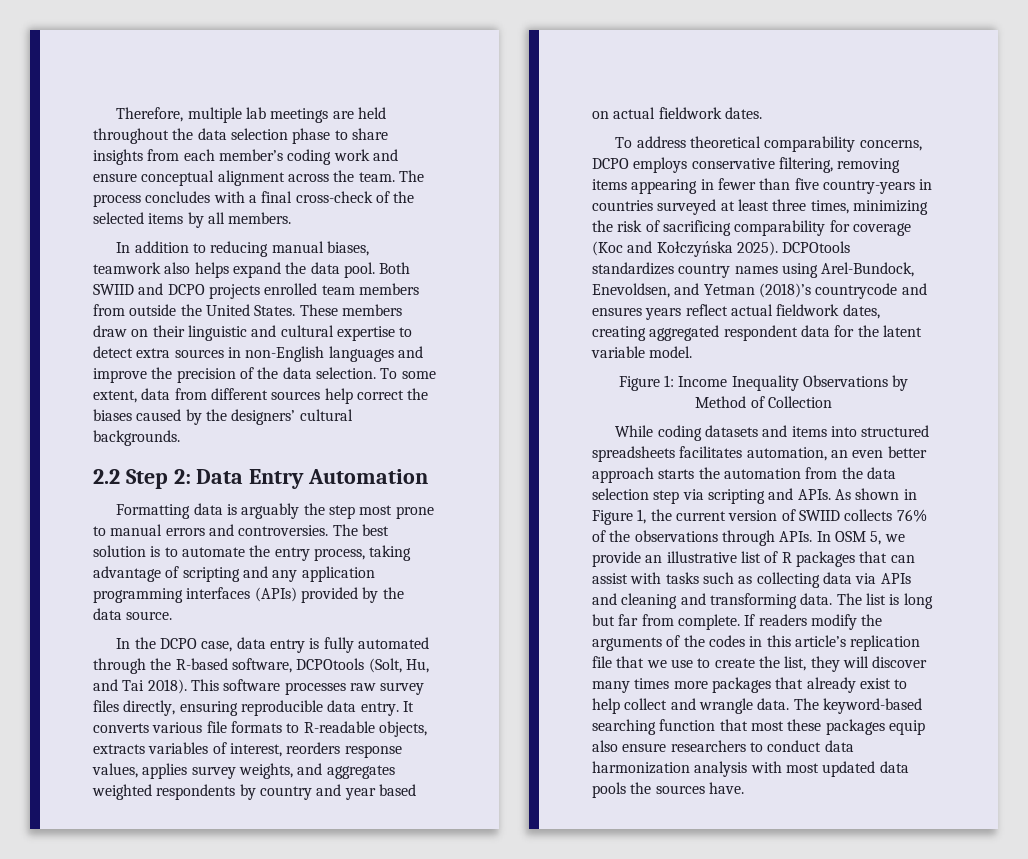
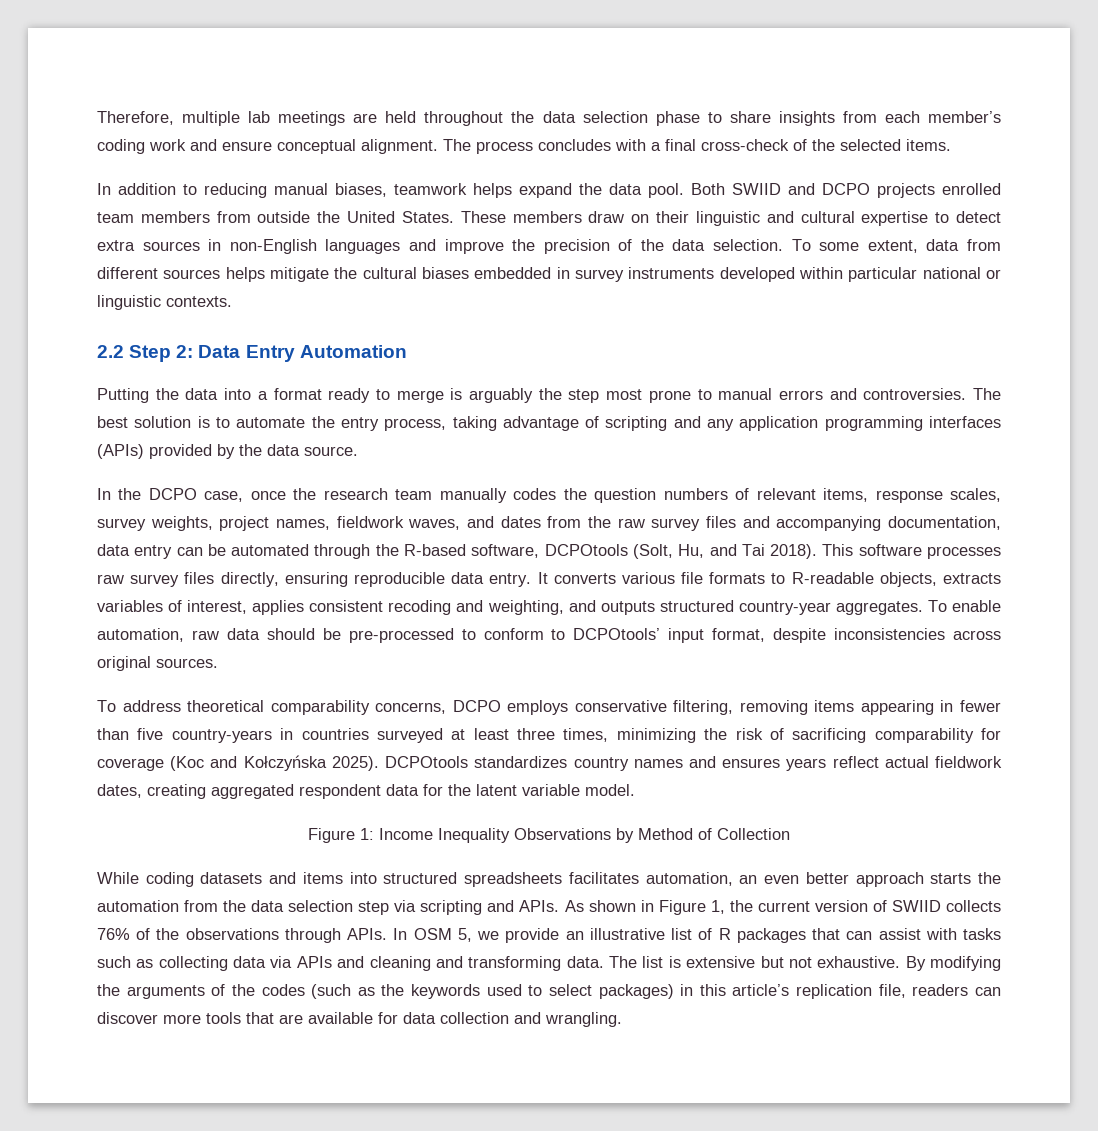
[217,170,395,186] alignment across the team. -> [361,139,438,154] alignment.
[148,212,292,228] items by all members. -> [906,139,951,151] items.
[164,262,191,274] also -> (467, 189) none
[324,388,429,404] [93,409,353,425] [93,430,180,446] help correct the biases caused by the designers’ cultural backgrounds. -> [225,267,1002,282] [97,295,232,310] helps mitigate the cultural biases embedded in survey instruments developed within particular national or linguistic contexts.
[116,503,223,519] Formatting data -> [97,388,444,403] Putting the data into a format ready to merge
[236,637,354,653] data entry is fully -> [250,488,1002,503] [97,516,1001,531] [97,544,226,559] once the research team manually codes the question numbers of relevant items, response scales, survey weights, project names, fieldwork waves, and dates from the raw survey files and accompanying documentation, data entry can be
[286,742,402,758] [92,763,395,779] [92,784,416,800] [592,107,762,119] reorders response values, applies survey weights, and aggregates weighted respondents by country and year based on actual fieldwork dates. -> [252,600,1001,615] [97,628,1002,643] [97,656,218,671] applies consistent recoding and weighting, and outputs structured country-year aggregates. To enable automation, raw data should be pre-processed to conform to DCPOtools’ input format, despite inconsistencies across original sources.
[781,262,915,278] [592,283,898,299] using Arel-Bundock, Enevoldsen, and Yetman (2018)’s countrycode -> (683, 763) none
[903,593,933,609] [592,614,857,630] long but far from complete. If readers modify -> [686,956,1001,971] extensive but not exhaustive. By modifying
[749,635,921,651] [592,656,928,672] [592,677,908,693] [592,698,922,714] [592,719,925,735] [592,740,854,752] [592,761,909,777] [592,782,744,798] in this article’s replication file that we use to create the list, they will discover many times more packages that already exist to help collect and wrangle data. The keyword-based searching function that most these packages equip also ensure researchers to conduct data harmonization analysis with most updated data pools the sources have. -> [311,984,1002,999] [97,1012,622,1027] (such as the keywords used to select packages) in this article’s replication file, readers can discover more tools that are available for data collection and wrangling.

